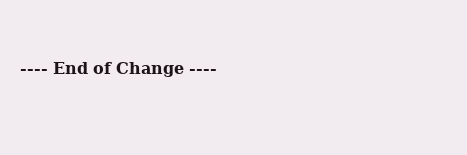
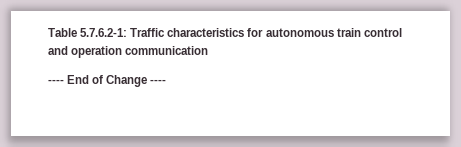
(20, 71) none -> [48,28,402,37] [48,46,209,58] Table 5.7.6.2-1: Traffic characteristics for autonomous train control and operation communication //

